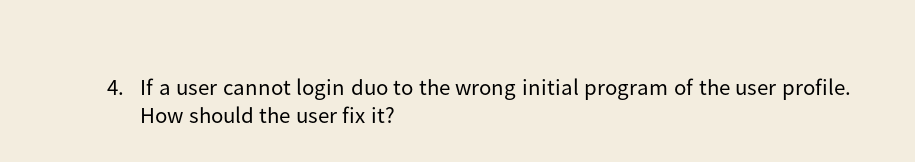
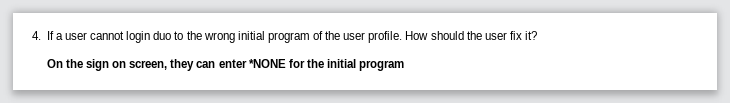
(395, 115) none -> [46,59,405,71] // On the sign on screen, they can enter *NONE for the initial program

